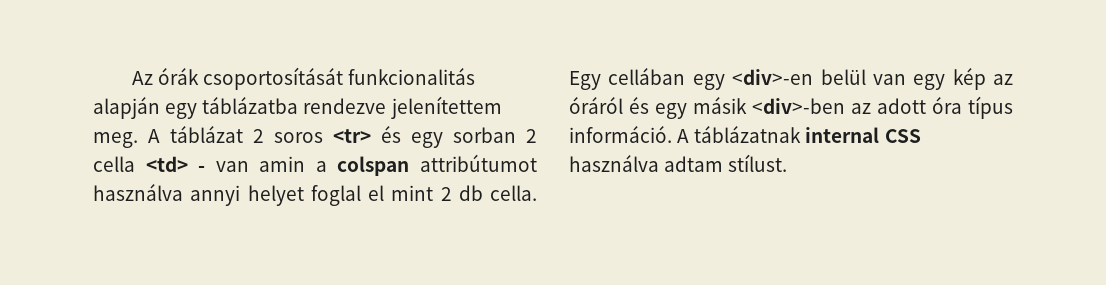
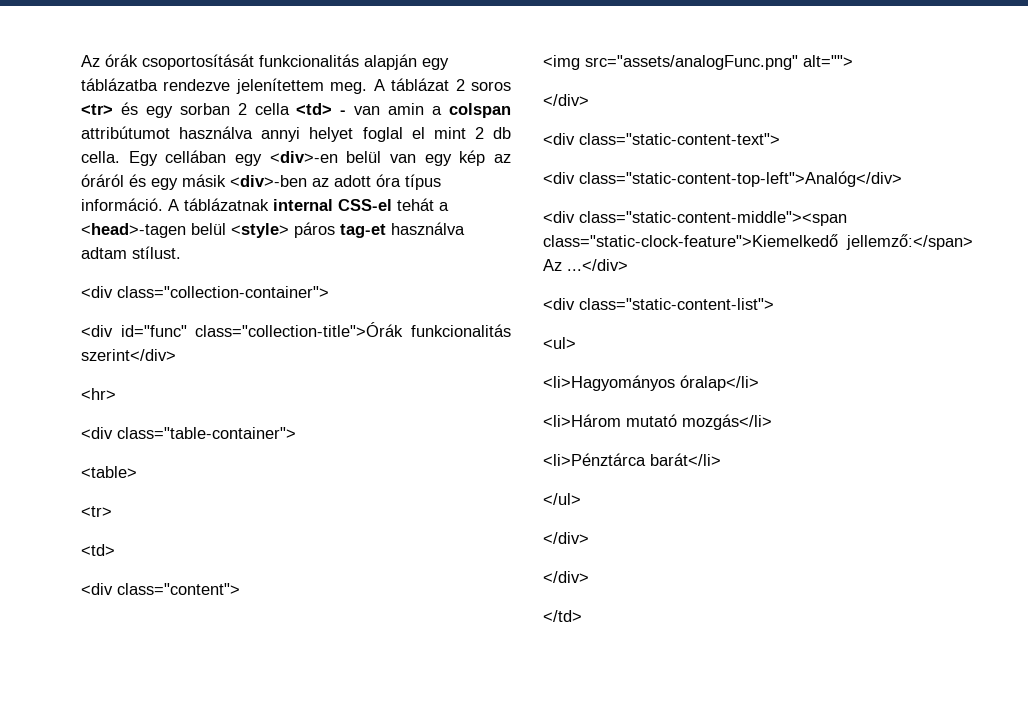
[884,129,921,143] [569,154,788,172] CSS használva adtam stílust. -> [338,198,449,211] [81,222,465,238] [81,246,181,259] [81,286,329,298] [81,322,511,337] [81,349,176,361] [81,388,116,400] [81,427,296,439] [81,466,137,478] [81,506,112,517] [81,544,115,556] [81,583,240,595] [543,55,853,70] [543,94,589,106] [543,133,780,145] [543,171,902,187] [543,211,847,226] [543,234,973,250] [543,259,628,271] [543,298,774,310] [543,337,576,349] [543,375,759,391] [543,414,772,430] [543,453,721,466] [543,493,581,505] [543,532,589,544] [543,571,589,583] [543,610,582,622] CSS-el tehát a <head>-tagen belül <style> páros tag-et használva adtam stílust. // <div class="collection-container"> // <div id="func" class="collection-title">Órák funkcionalitás szerint</div> // <hr> // <div class="table-container"> // <table> // <tr> // <td> // <div class="content"> // <img src="assets/analogFunc.png" alt=""> // </div> // <div class="static-content-text"> // <div class="static-content-top-left">Analóg</div> // <div class="static-content-middle"><span class="static-clock-feature">Kiemelkedő jellemző:</span> Az ...</div> // <div class="static-content-list"> // <ul> // <li>Hagyományos óralap</li> // <li>Három mutató mozgás</li> // <li>Pénztárca barát</li> // </ul> // </div> // </div> // </td>

